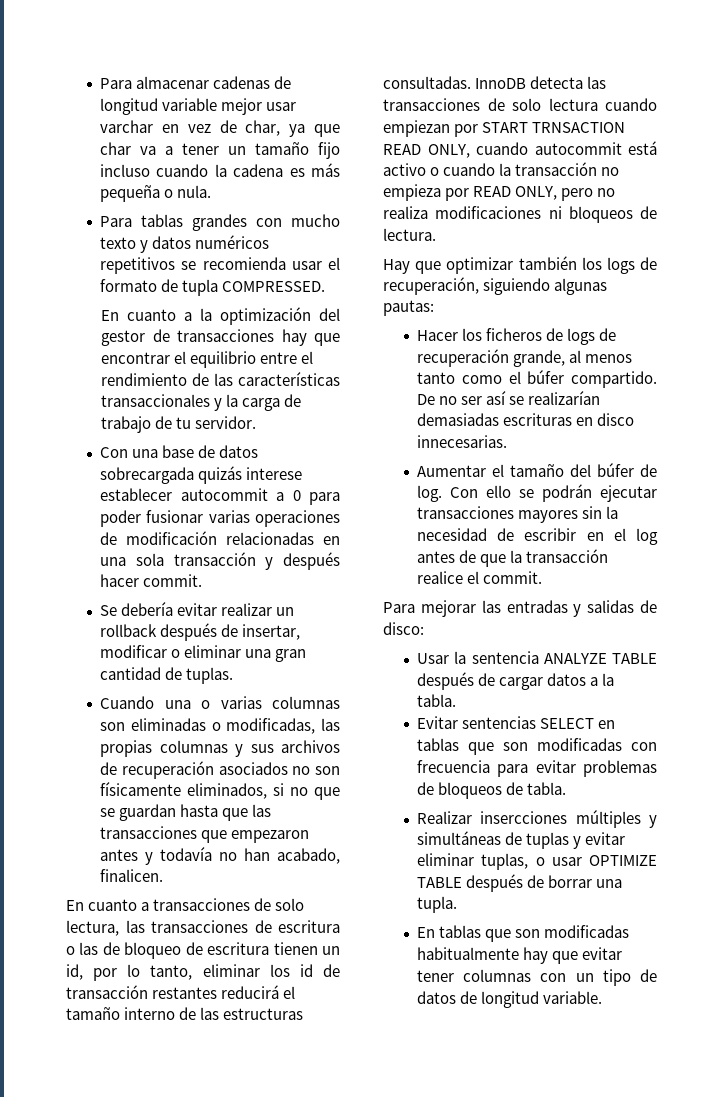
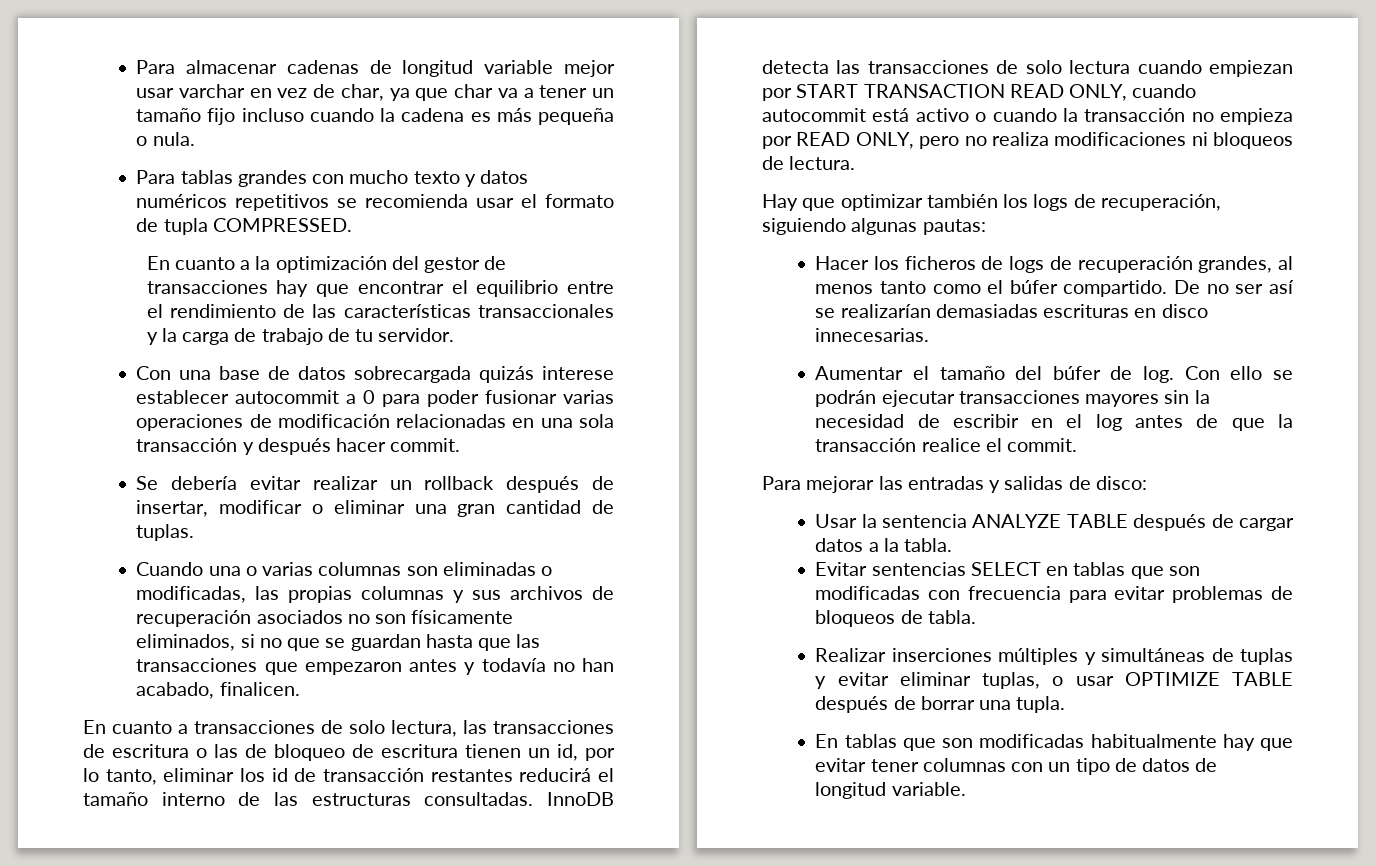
[532,122,626,133] TRNSACTION -> [863,84,1005,98] TRANSACTION
[513,350,566,367] grande, -> [1198,256,1273,273] grandes,
[480,811,568,824] insercciones -> [891,648,992,662] inserciones

